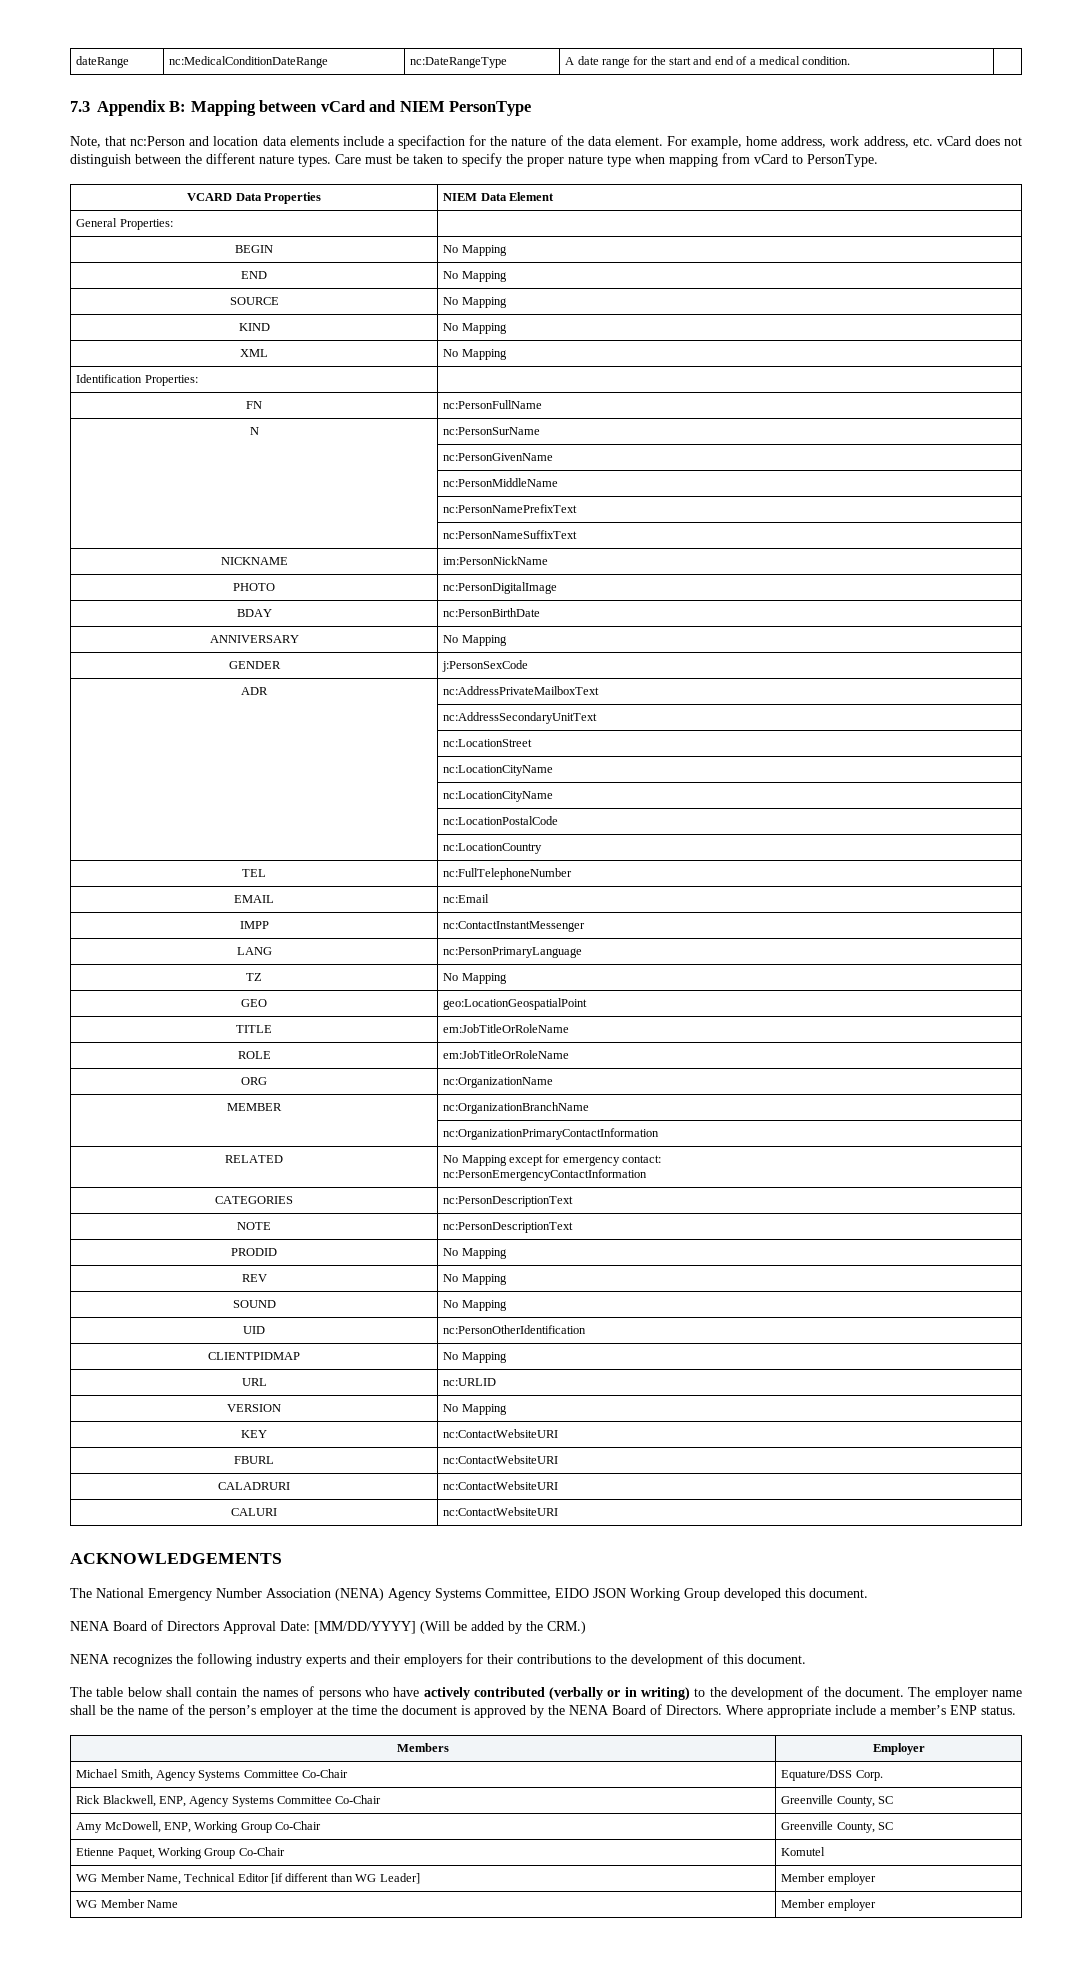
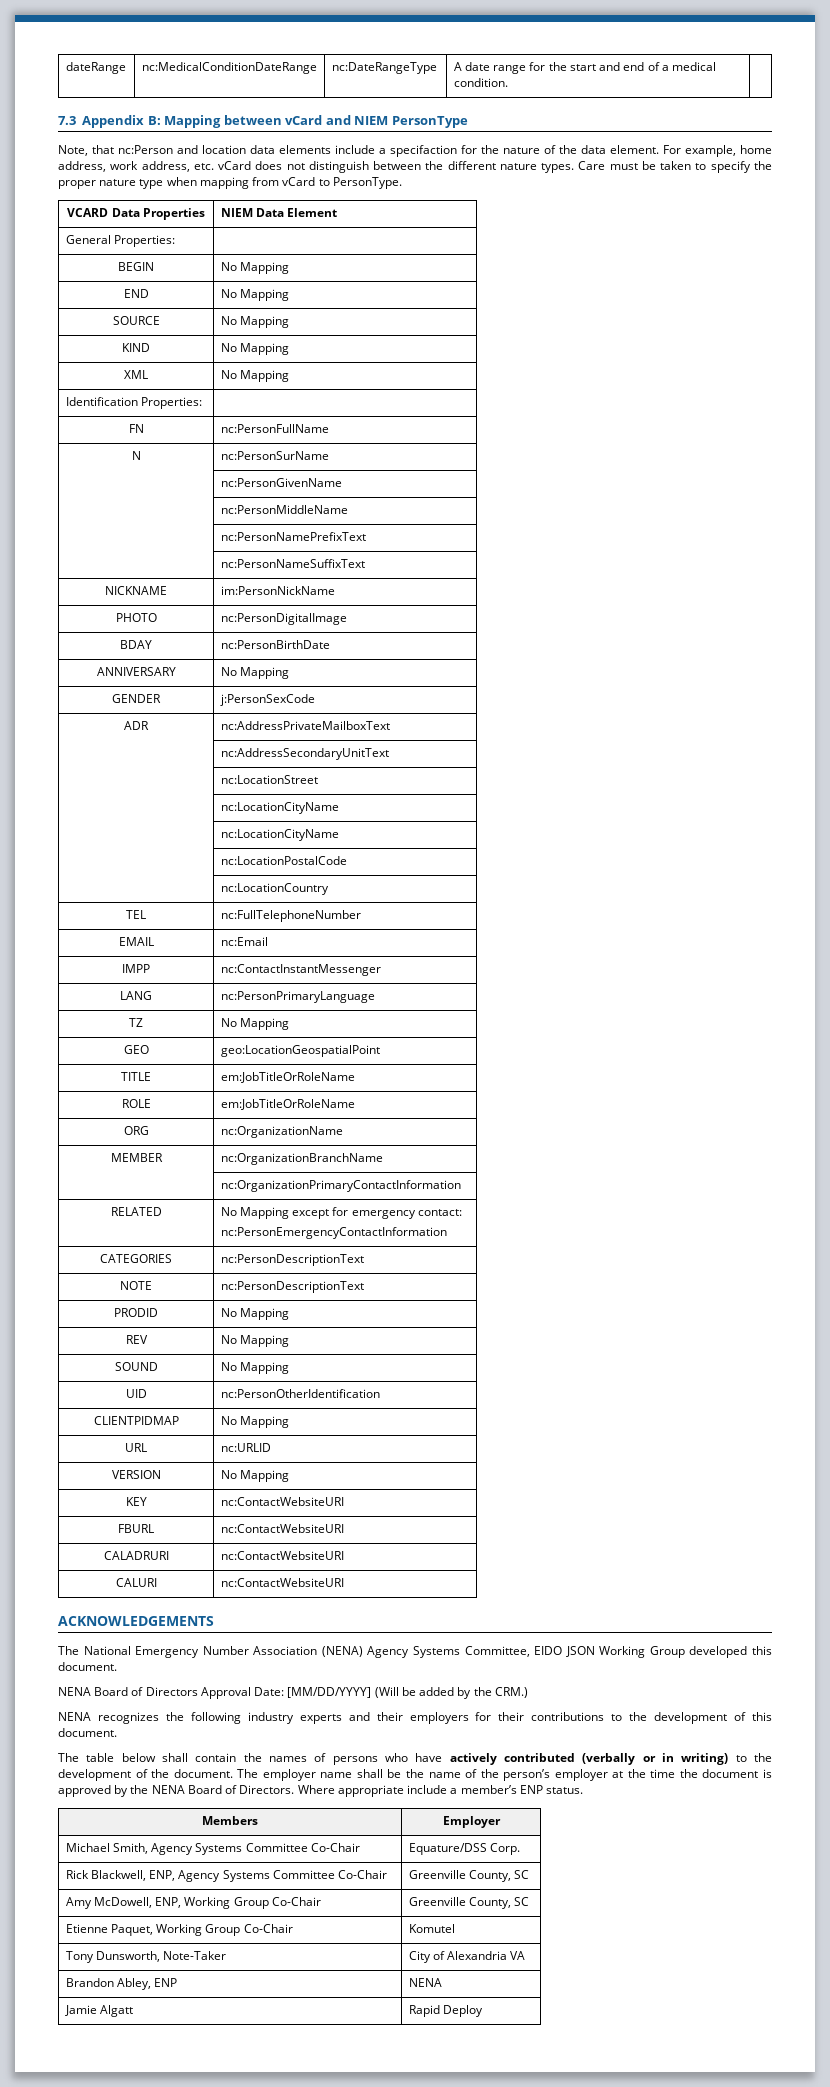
[76,1873,420,1885] [781,1873,876,1885] [76,1899,178,1908] [781,1899,876,1911] WG Member Name, Technical Editor [if different than WG Leader] | Member employer // WG Member Name | Member employer -> [65,1951,227,1963] [408,1951,526,1963] [65,1978,178,1990] [408,1978,442,1987] [64,2005,133,2017] [408,2005,483,2017] Tony Dunsworth, Note-Taker | City of Alexandria VA // Brandon Abley, ENP | NENA // Jamie Algatt | Rapid Deploy

